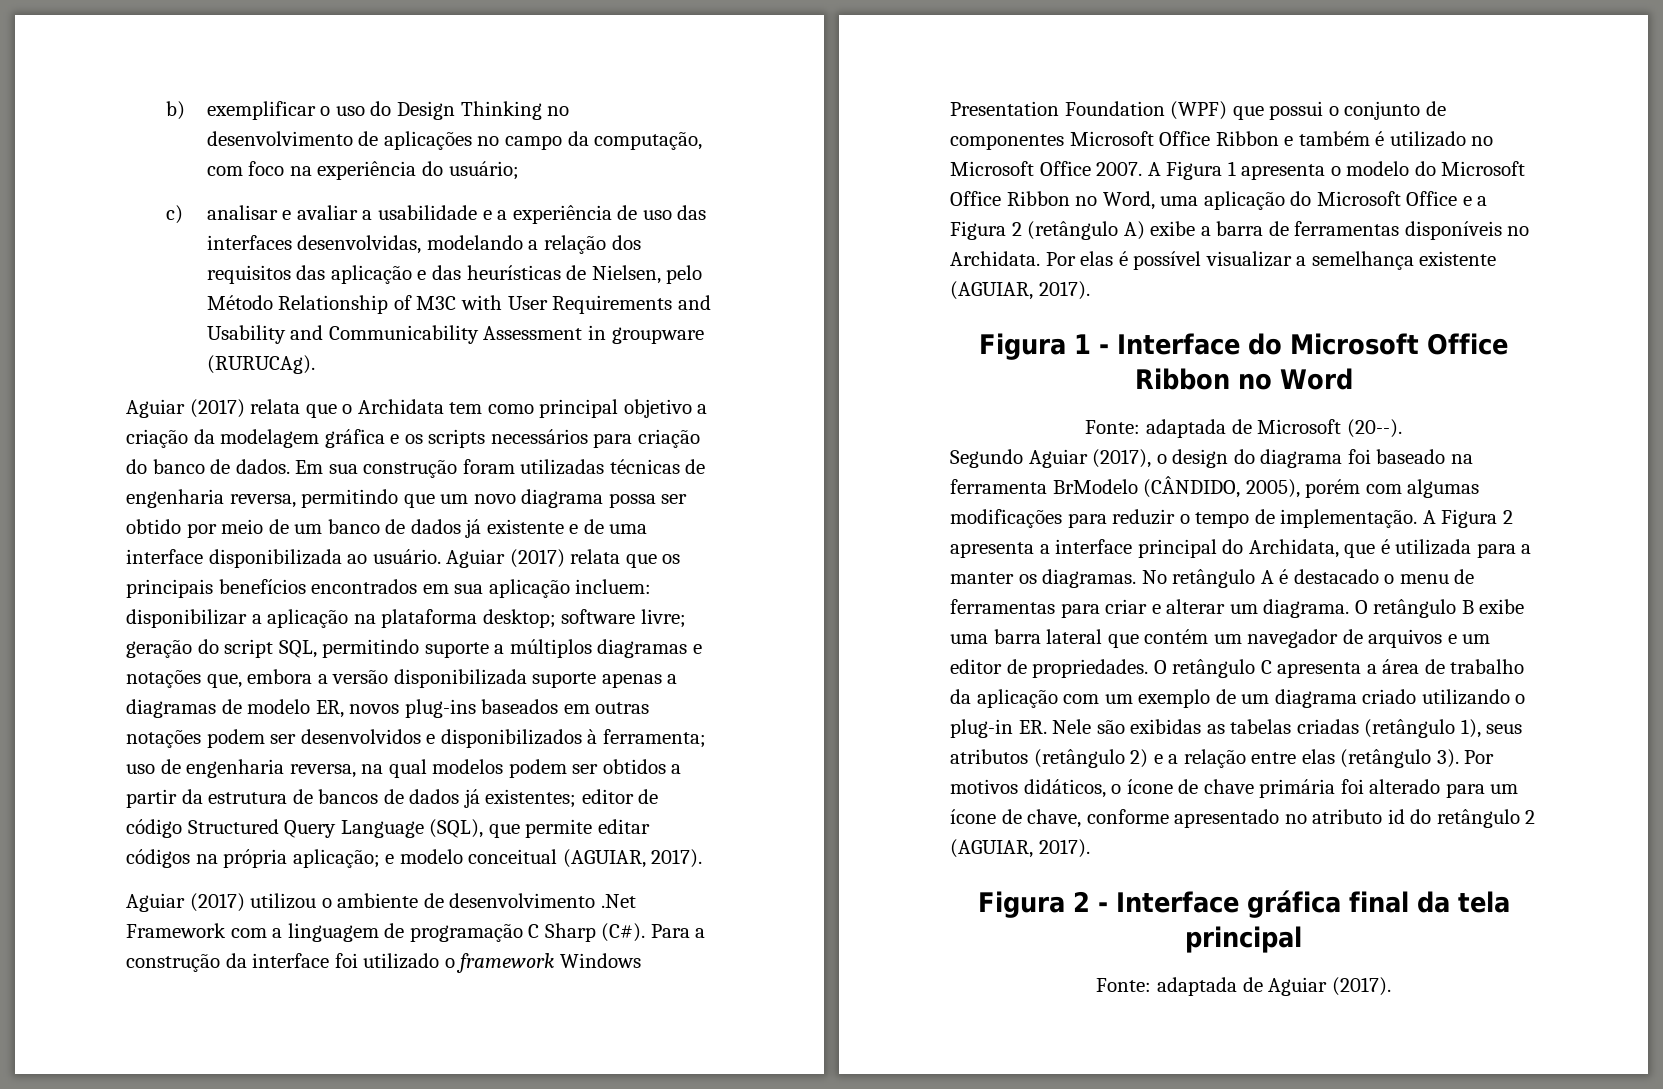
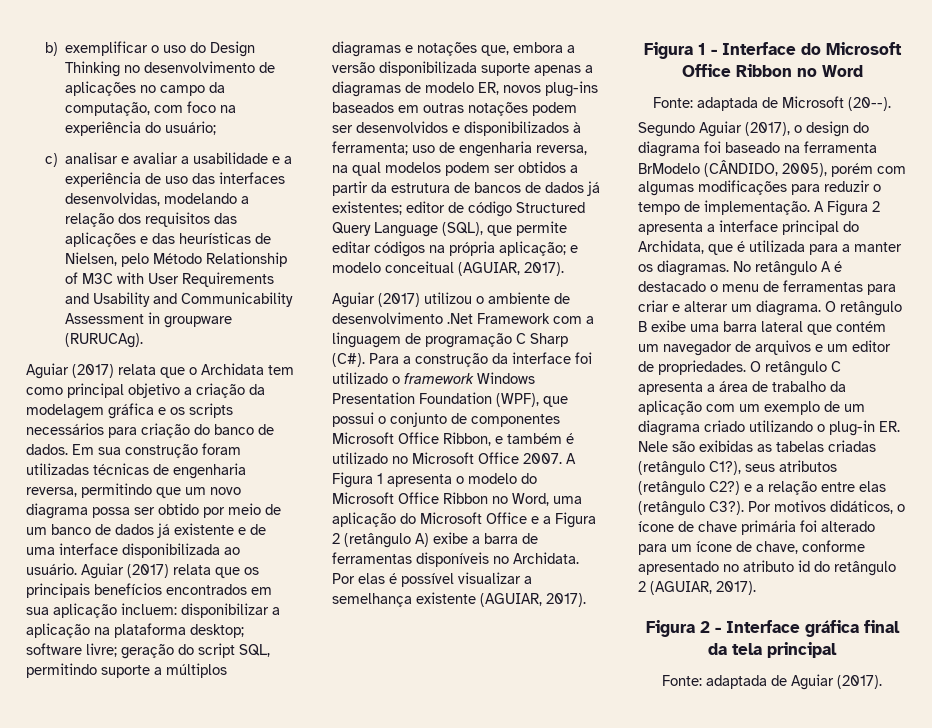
[330,265,412,284] aplicação -> [65,232,137,247] aplicações
[1170,101,1228,120] (WPF) -> [496,393,539,407] (WPF),
[1215,131,1279,146] Ribbon -> [443,432,491,446] Ribbon,
[1460,719,1481,738] 1), -> [709,461,741,475] C1?),
[1130,749,1149,768] 2) -> [709,481,740,495] C2?)
[1436,749,1459,768] 3). -> [709,501,744,515] C3?).

